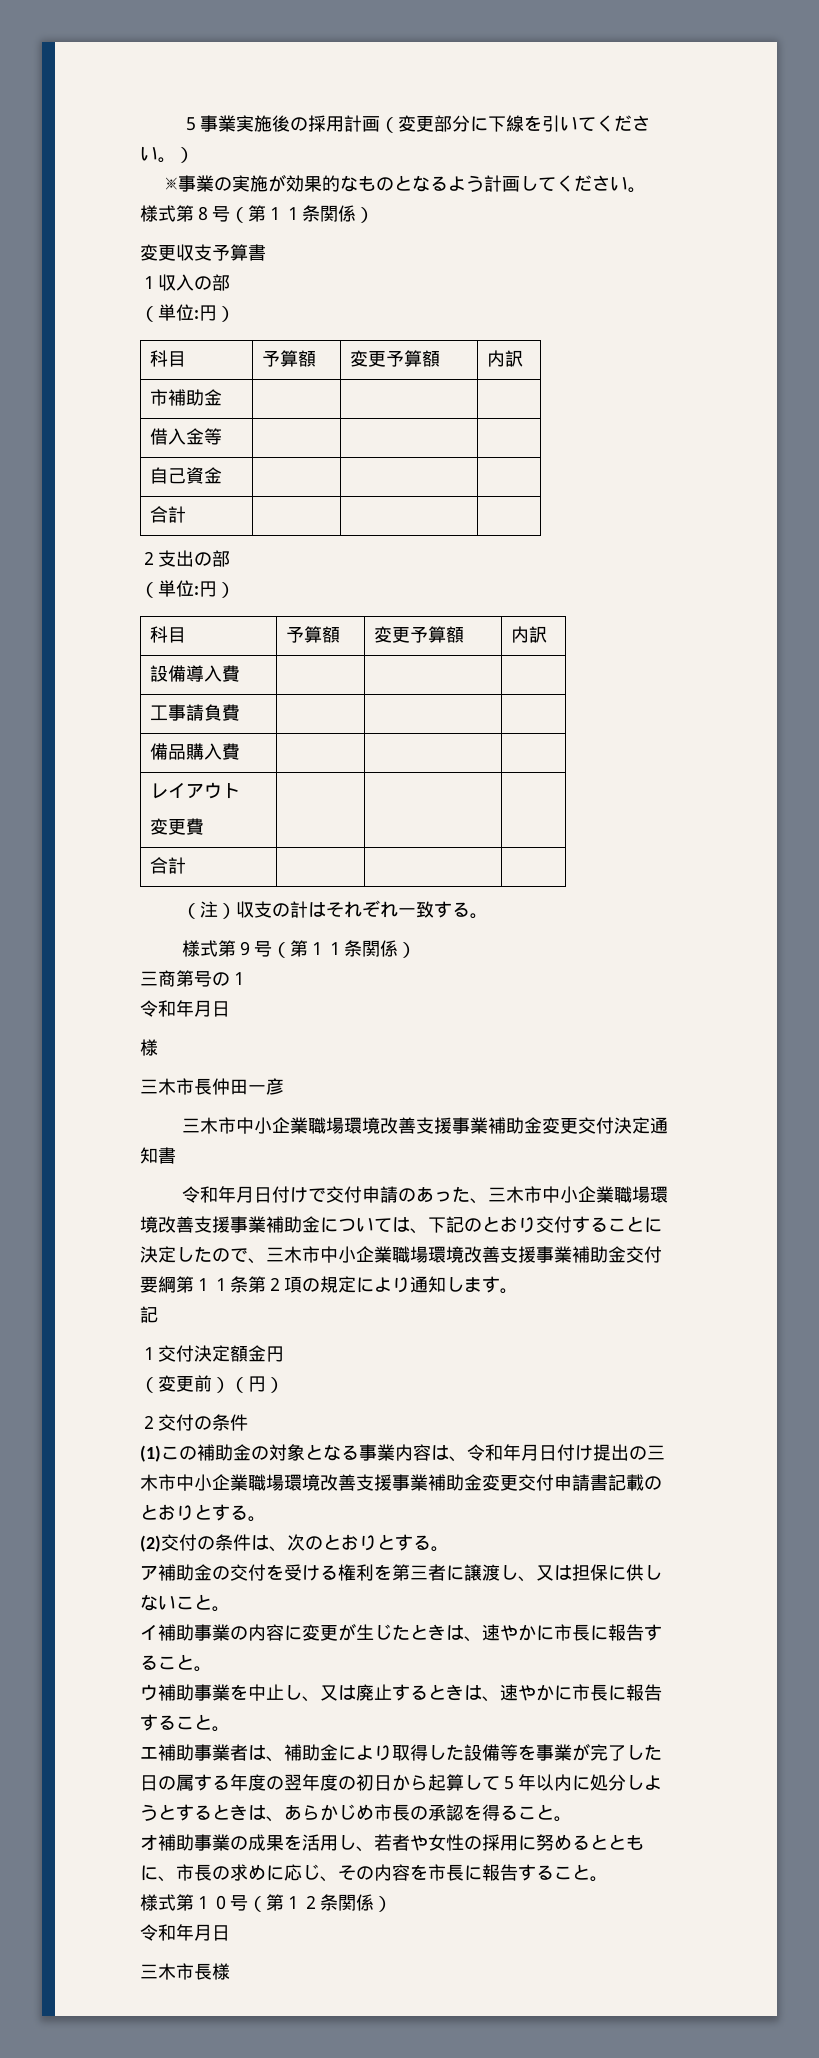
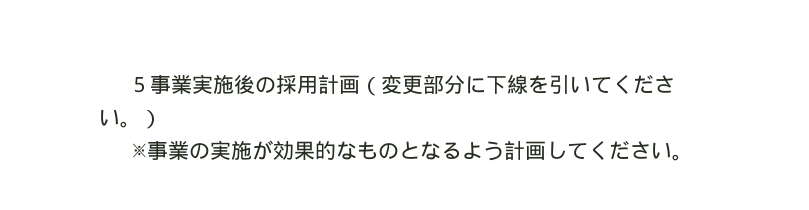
[140,205,374,223] [140,244,266,261] [140,274,230,291] [140,304,235,322] [150,350,187,367] [262,350,317,367] [350,350,441,367] [487,350,524,367] [150,389,223,406] [150,428,223,445] [150,467,223,484] [150,506,187,523] [140,550,230,567] [140,580,235,598] [150,626,187,643] [286,626,341,643] [374,626,465,643] [511,626,548,643] [150,665,241,682] [150,704,241,721] [150,743,241,760] [150,782,241,799] [150,818,205,835] [150,857,187,874] [182,900,489,919] [182,940,417,958] [140,970,248,987] [140,1000,230,1017] [140,1039,158,1056] [140,1078,284,1095] [182,1117,669,1134] [140,1147,176,1164] [182,1186,669,1204] [140,1216,662,1234] [140,1246,662,1264] [140,1276,518,1294] [140,1306,158,1323] [140,1345,284,1362] [140,1375,284,1393] [140,1414,248,1431] [140,1444,665,1462] [140,1474,662,1491] [140,1504,266,1522] [140,1534,449,1552] [140,1564,662,1582] [140,1594,230,1612] [140,1623,662,1642] [140,1654,212,1672] [140,1684,662,1702] [140,1714,230,1732] [140,1743,662,1762] [140,1774,662,1791] [140,1804,572,1822] [140,1834,644,1852] [140,1864,608,1882] [140,1894,392,1912] [140,1924,230,1941] [140,1963,230,1980] // 様式第８号（第１１条関係） // 変更収支予算書 // １収入の部 // （単位:円） // 科目 | 予算額 | 変更予算額 | 内訳 // 市補助金 | | | // 借入金等 | | | // 自己資金 | | | // 合計 | | | // ２支出の部 // （単位:円） // 科目 | 予算額 | 変更予算額 | 内訳 // 設備導入費 | | | // 工事請負費 | | | // 備品購入費 | | | // レイアウト // 変更費 | | | // 合計 | | | // （注）収支の計はそれぞれ一致する。 // 様式第９号（第１１条関係） // 三商第号の１ // 令和年月日 // 様 // 三木市長仲田一彦 // 三木市中小企業職場環境改善支援事業補助金変更交付決定通知書 // 令和年月日付けで交付申請のあった、三木市中小企業職場環境改善支援事業補助金については、下記のとおり交付することに決定したので、三木市中小企業職場環境改善支援事業補助金交付要綱第１１条第２項の規定により通知します。 // 記 // １交付決定額金円 // （変更前）（円） // ２交付の条件 // (1)この補助金の対象となる事業内容は、令和年月日付け提出の三木市中小企業職場環境改善支援事業補助金変更交付申請書記載のとおりとする。 // (2)交付の条件は、次のとおりとする。 // ア補助金の交付を受ける権利を第三者に譲渡し、又は担保に供しないこと。 // イ補助事業の内容に変更が生じたときは、速やかに市長に報告すること。 // ウ補助事業を中止し、又は廃止するときは、速やかに市長に報告すること。 // エ補助事業者は、補助金により取得した設備等を事業が完了した日の属する年度の翌年度の初日から起算して５年以内に処分しようとするときは、あらかじめ市長の承認を得ること。 // オ補助事業の成果を活用し、若者や女性の採用に努めるとともに、市長の求めに応じ、その内容を市長に報告すること。 // 様式第１０号（第１２条関係） // 令和年月日 // 三木市長様 -> (694, 157) none

